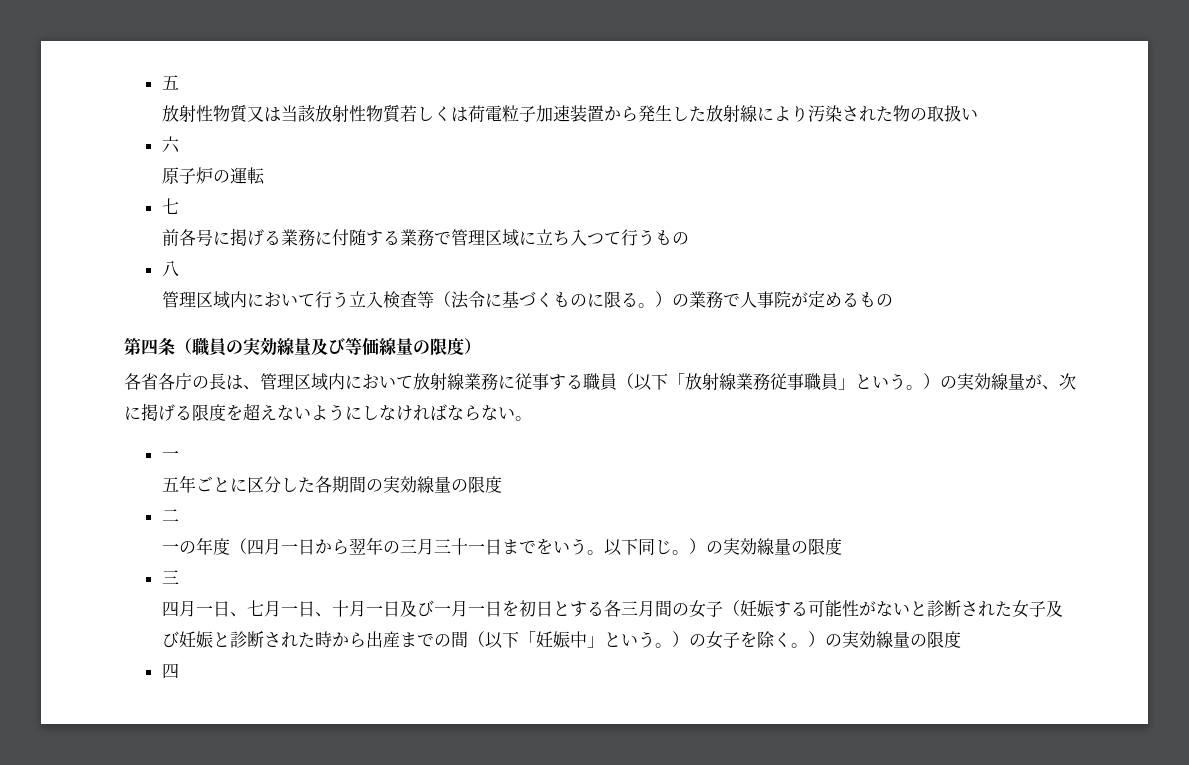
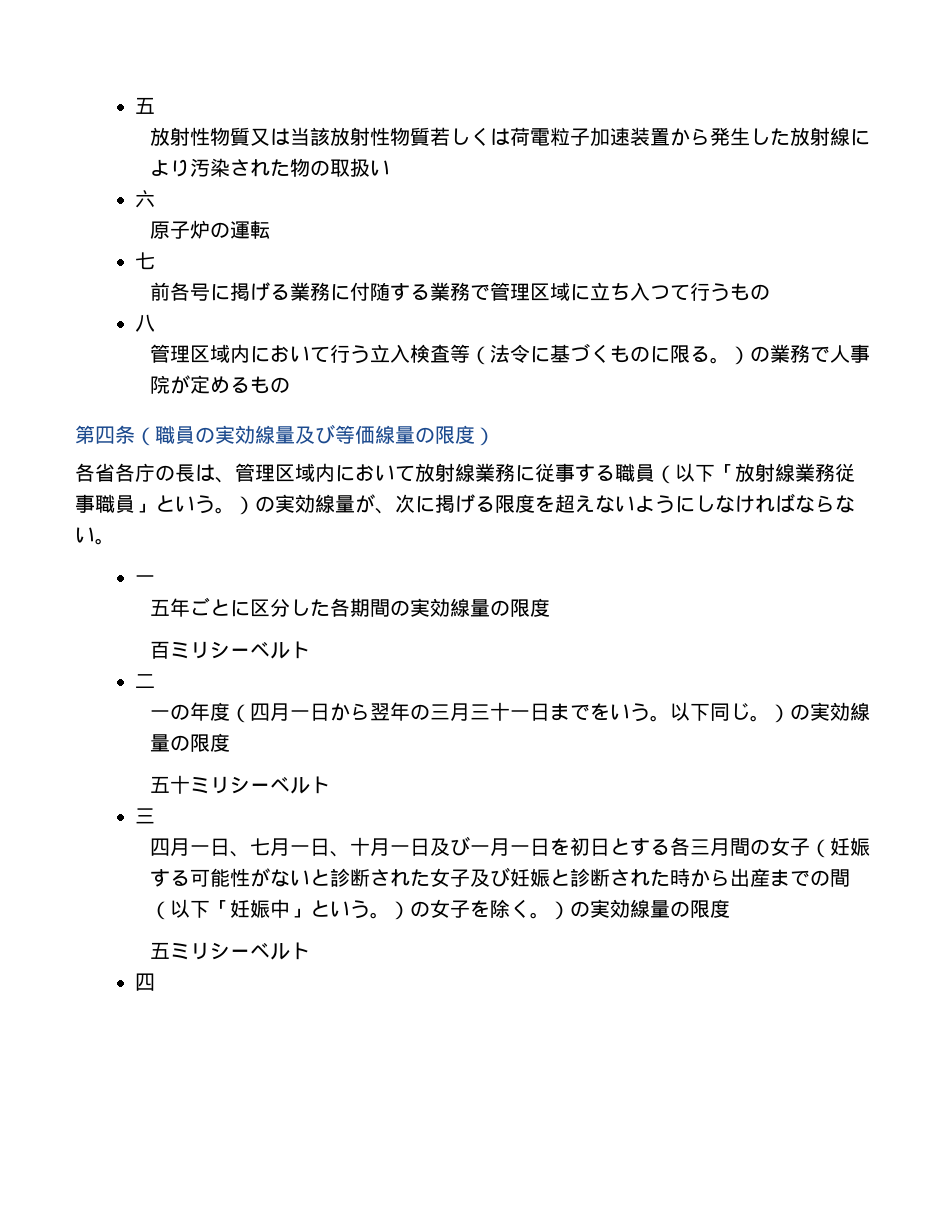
(502, 484) none -> [150,641,311,659] // 百ミリシーベルト
(842, 546) none -> [150,775,331,794] // 五十ミリシーベルト
(961, 639) none -> [150,942,311,960] // 五ミリシーベルト

